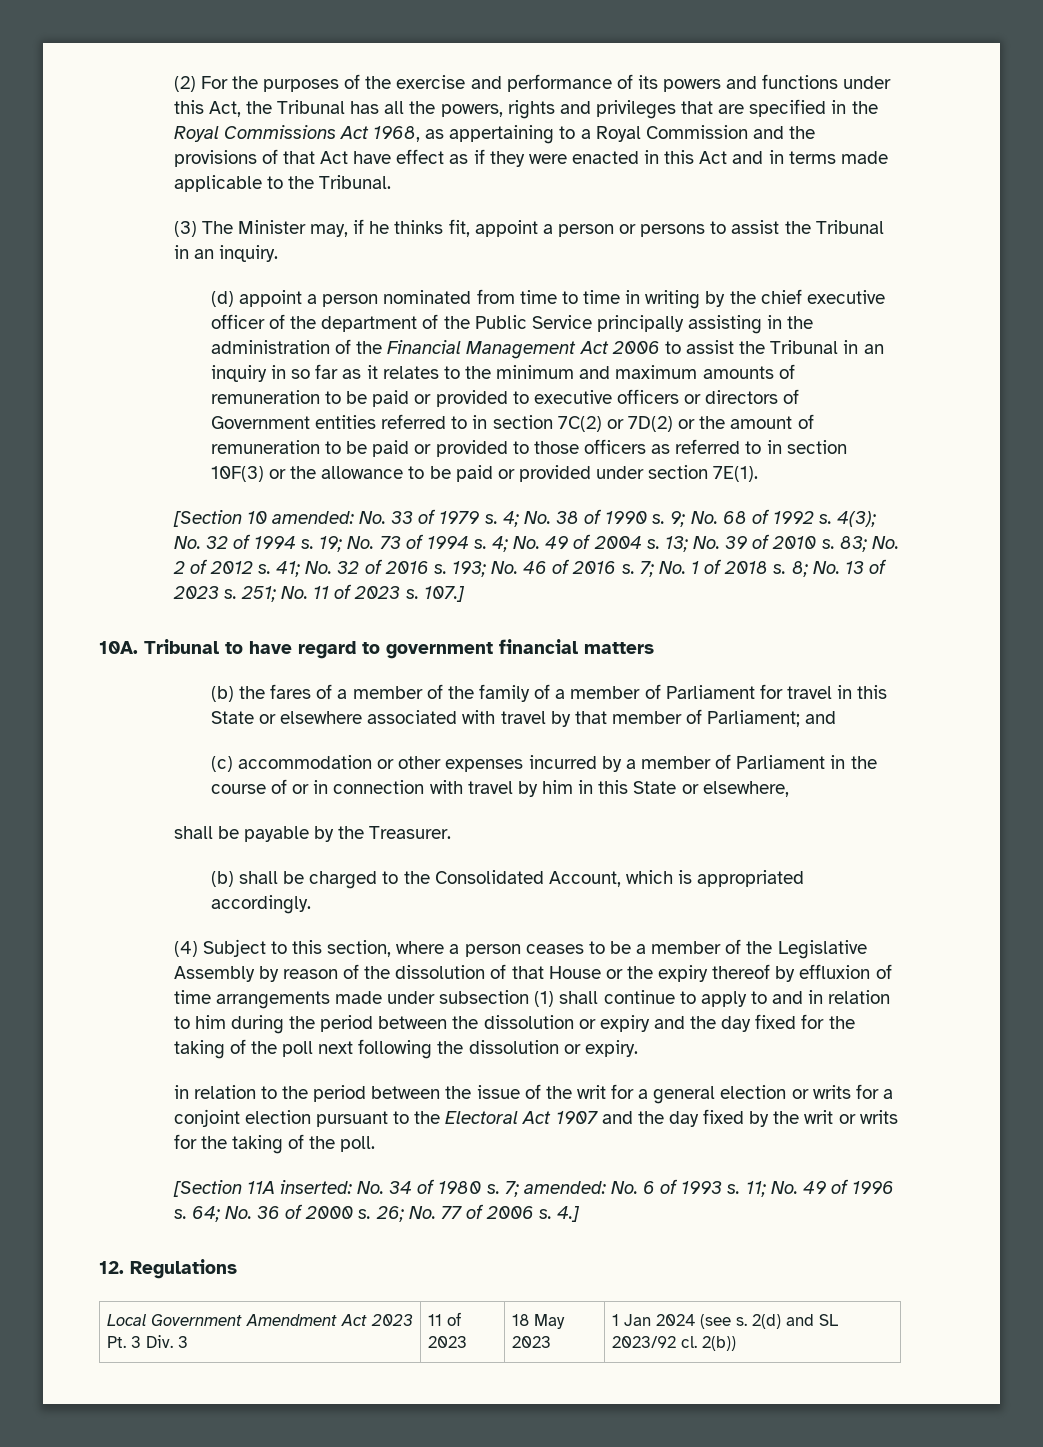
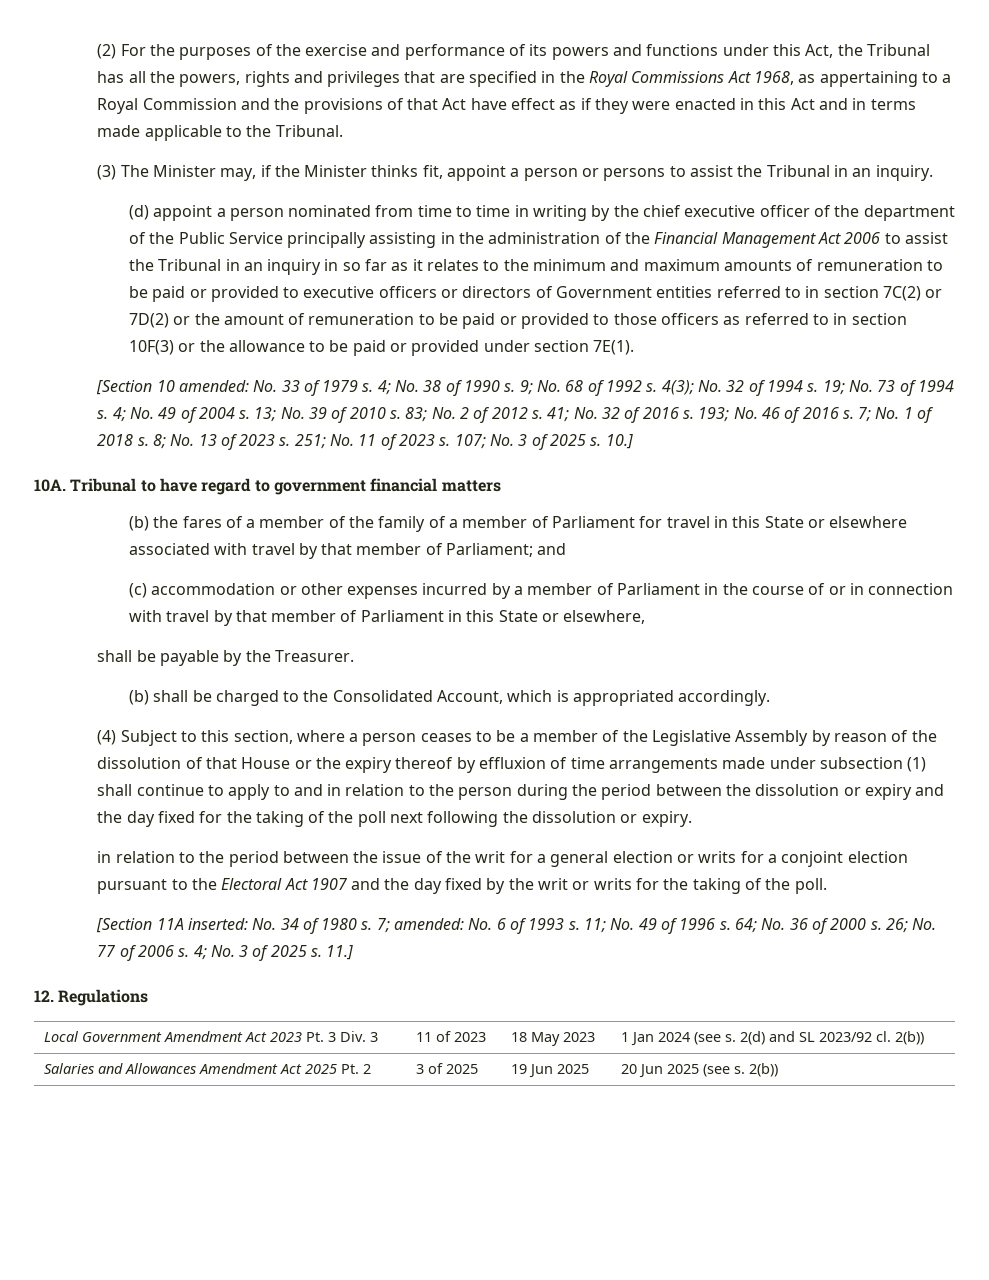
[369,221,390,234] he -> [274,165,368,177] the Minister
[423,586,465,602] 107.] -> [454,434,633,450] 107; No. 3 of 2025 s. 10.]
[541,780,573,794] him -> [235,610,444,622] that member of Parliament
[194,1015,226,1029] him -> [429,784,513,800] the person
[557,1206,581,1222] 4.] -> [193,945,354,961] 4; No. 3 of 2025 s. 11.]
(736, 1343) none -> [43,1063,371,1074] [415,1063,478,1074] [510,1064,589,1078] [620,1063,778,1078] // Salaries and Allowances Amendment Act 2025 Pt. 2 | 3 of 2025 | 19 Jun 2025 | 20 Jun 2025 (see s. 2(b))

